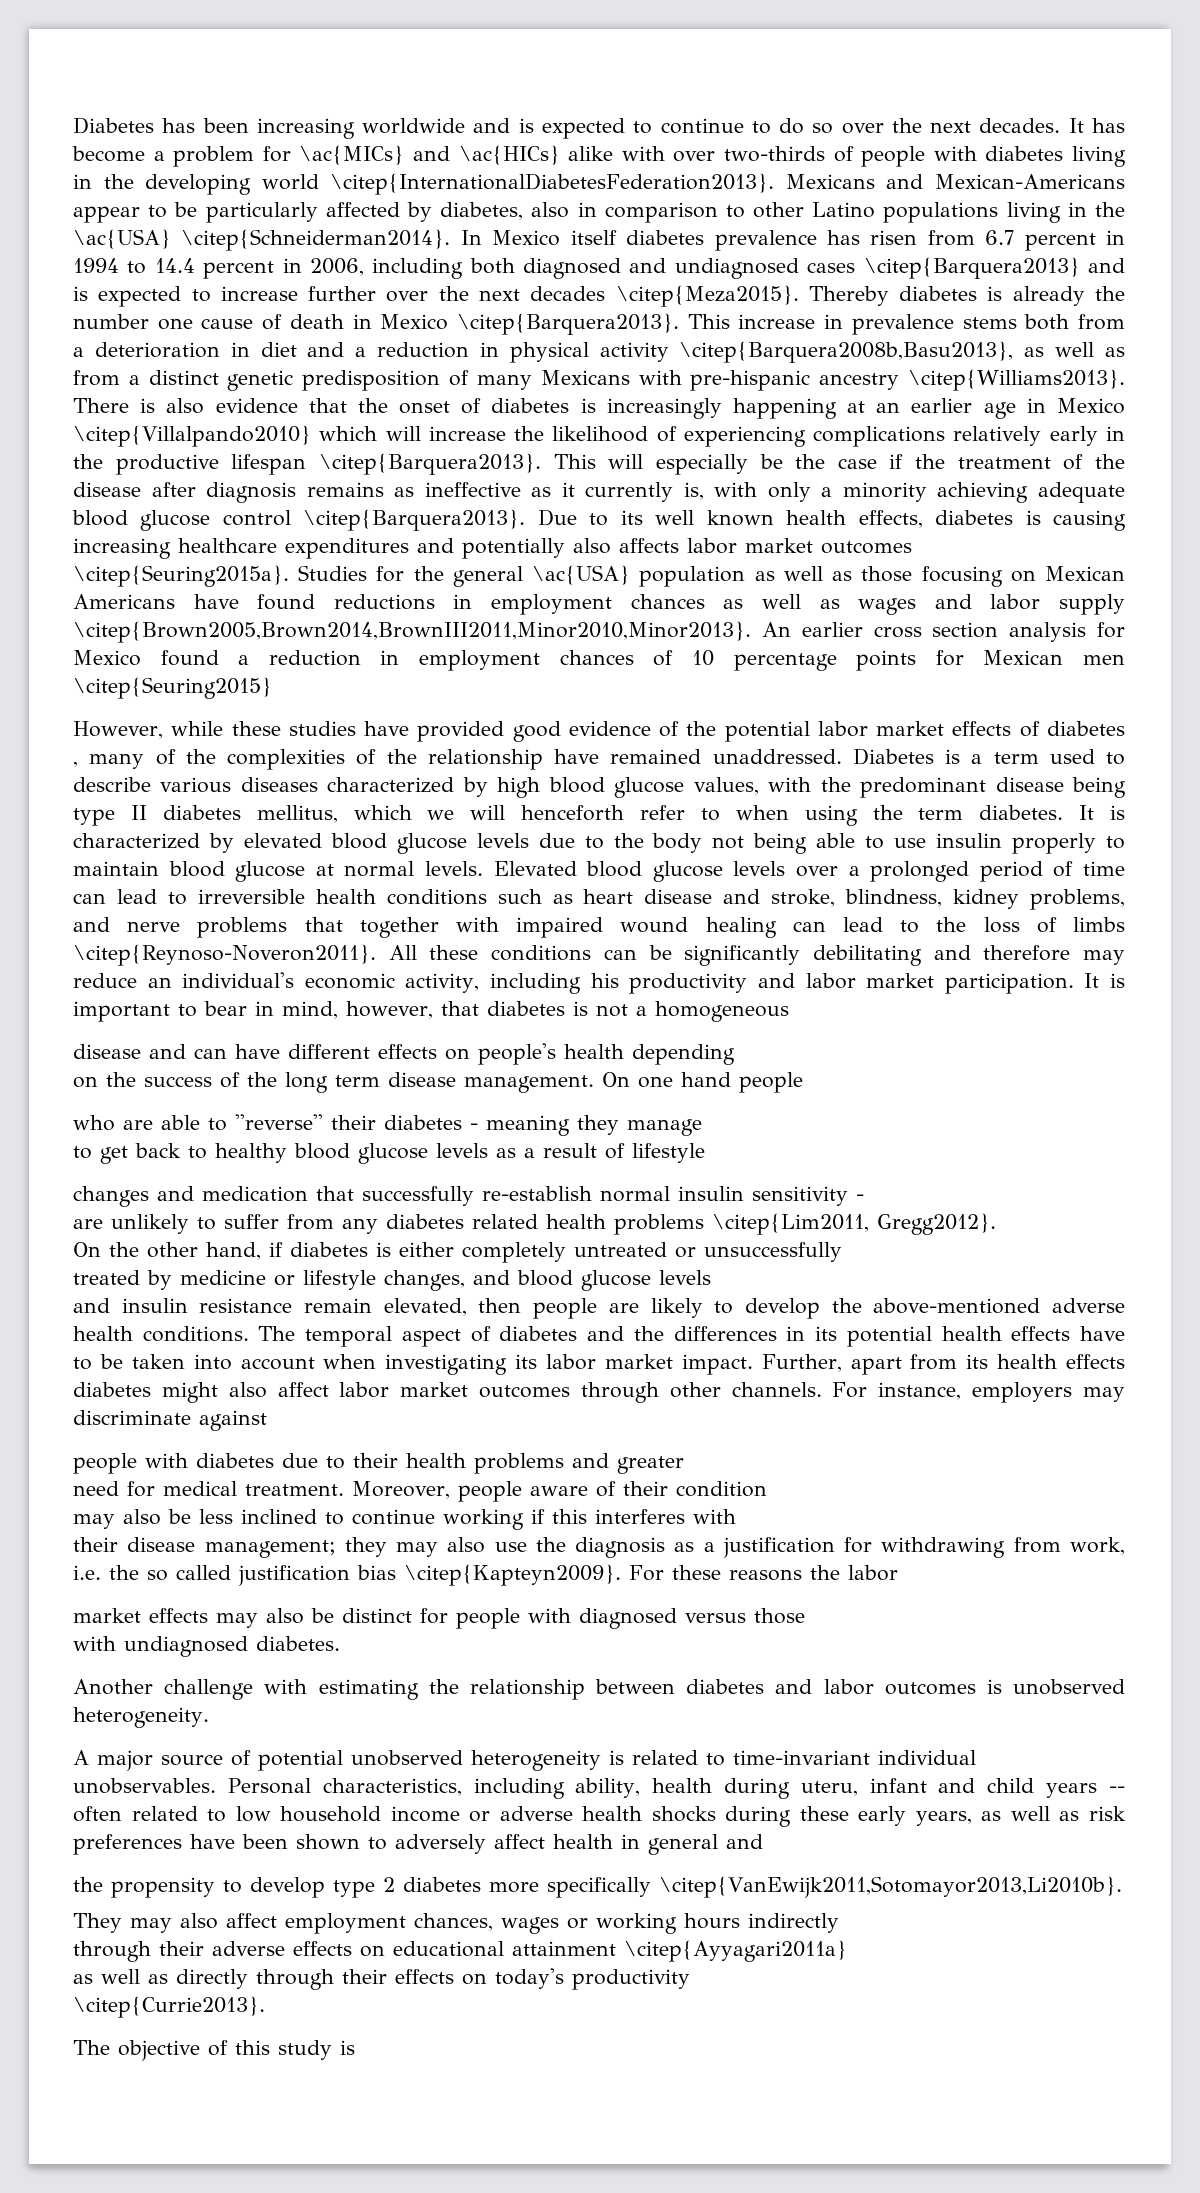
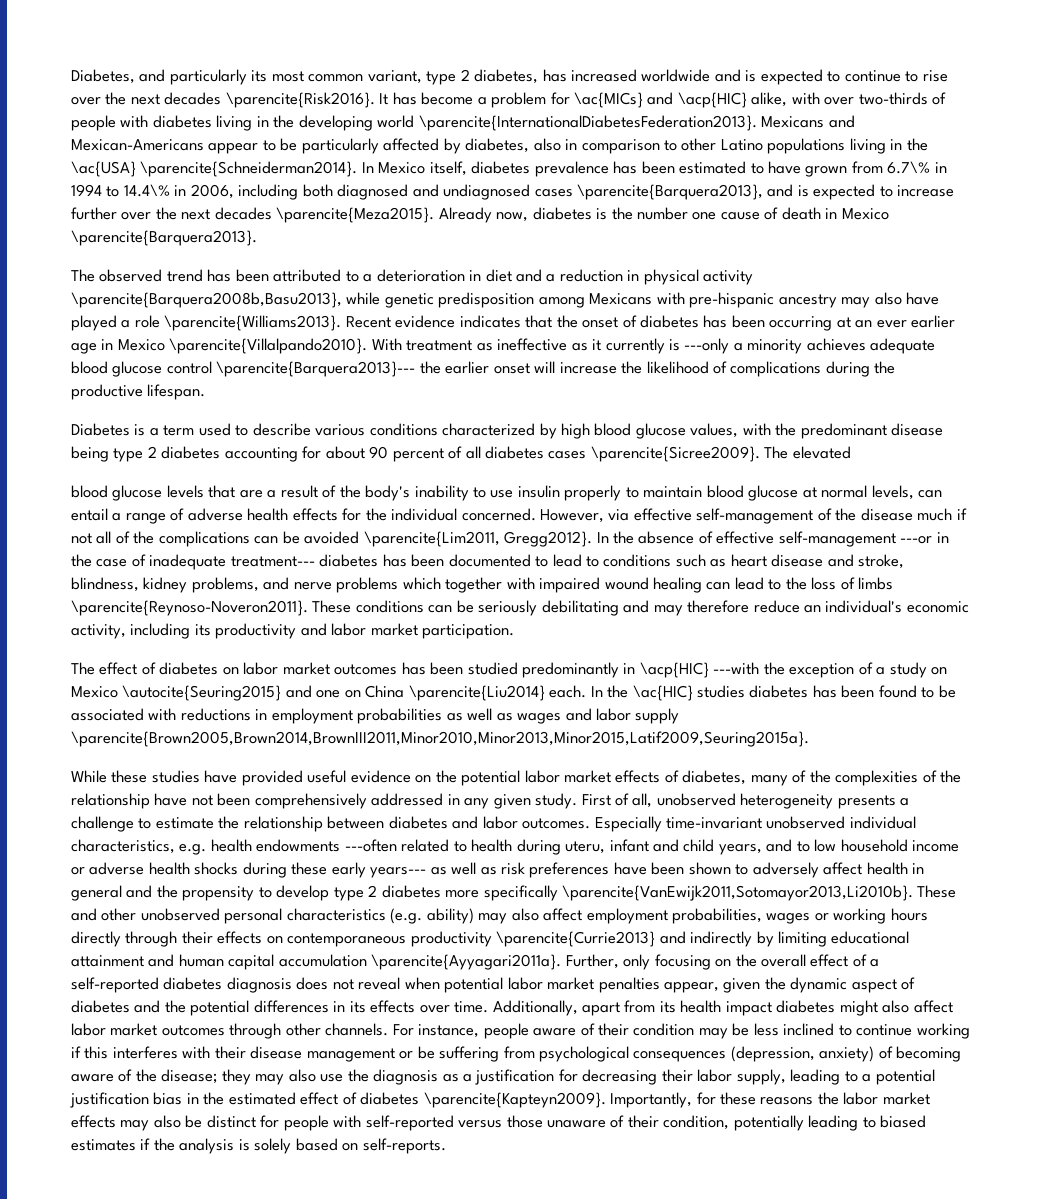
[73,117,355,139] Diabetes has been increasing -> [71,69,638,85] Diabetes, and particularly its most common variant, type 2 diabetes, has increased
[779,118,1061,134] do so over the next decades. -> [922,70,948,82] [71,92,375,108] rise over the next decades \parencite{Risk2016}.
[458,145,614,165] \ac{HICs} alike -> [677,92,788,108] \acp{HIC} alike,
[330,173,775,195] \citep{InternationalDiabetesFederation2013}. -> [418,115,757,131] \parencite{InternationalDiabetesFederation2013}.
[181,229,451,251] \citep{Schneiderman2014}. -> [140,161,358,177] \parencite{Schneiderman2014}.
[570,230,617,245] itself -> [429,161,467,176] itself,
[870,230,1096,251] risen from 6.7 percent -> [641,161,931,177] been estimated to have grown from 6.7\%
[154,258,275,279] 14.4 percent -> [123,184,170,197] 14.4\%
[863,257,1080,279] \citep{Barquera2013} -> [577,184,764,200] \parencite{Barquera2013},
[615,285,1085,307] \citep{Meza2015}. Thereby diabetes is already -> [276,207,608,223] \parencite{Meza2015}. Already now, diabetes is
[457,313,1125,335] \citep{Barquera2013}. This increase in prevalence stems both from -> [71,230,257,246] [71,269,359,282] \parencite{Barquera2013}. // The observed trend has been attributed to
[679,341,1125,363] [73,369,1126,391] [73,398,298,414] \citep{Barquera2008b,Basu2013}, as well as from a distinct genetic predisposition of many Mexicans with pre-hispanic ancestry \citep{Williams2013}. There is also evidence -> [71,292,940,308] [71,315,521,331] \parencite{Barquera2008b,Basu2013}, while genetic predisposition among Mexicans with pre-hispanic ancestry may also have played a role \parencite{Williams2013}. Recent evidence indicates
[580,398,837,419] is increasingly happening -> [703,315,833,331] has been occurring
(901, 407) none -> [876,320,907,328] ever
[73,425,378,447] \citep{Villalpando2010} which -> [169,338,936,354] [71,361,530,377] \parencite{Villalpando2010}. With treatment as ineffective as it currently is ---only a minority achieves adequate blood glucose control \parencite{Barquera2013}--- the earlier onset
[683,426,1126,447] [73,453,1125,475] [73,482,1125,503] [72,509,1126,531] [73,538,912,559] [73,565,1126,587] [73,594,1126,615] [73,621,1126,643] [73,650,1126,671] [73,677,272,699] [73,721,1125,742] [73,749,842,770] experiencing complications relatively early in the productive lifespan \citep{Barquera2013}. This will especially be the case if the treatment of the disease after diagnosis remains as ineffective as it currently is, with only a minority achieving adequate blood glucose control \citep{Barquera2013}. Due to its well known health effects, diabetes is causing increasing healthcare expenditures and potentially also affects labor market outcomes \citep{Seuring2015a}. Studies for the general \ac{USA} population as well as those focusing on Mexican Americans have found reductions in employment chances as well as wages and labor supply \citep{Brown2005,Brown2014,BrownIII2011,Minor2010,Minor2013}. An earlier cross section analysis for Mexico found a reduction in employment chances of 10 percentage points for Mexican men \citep{Seuring2015} // However, while these studies have provided good evidence of the potential labor market effects of diabetes , many of the complexities of the relationship have remained unaddressed. -> [730,361,896,377] [71,384,206,400] complications during the productive lifespan. //
[240,777,318,792] diseases -> [369,423,438,436] conditions
[130,805,1125,826] [73,833,234,853] II diabetes mellitus, which we will henceforth refer to when using the term diabetes. It is characterized by -> [147,446,789,462] 2 diabetes accounting for about 90 percent of all diabetes cases \parencite{Sicree2009}. The
[330,833,856,854] blood glucose levels due to the body not being able -> [71,485,469,501] // blood glucose levels that are a result of the body's inability
[425,861,1126,882] [73,889,376,905] levels. Elevated blood glucose levels over a prolonged period of time can lead to irreversible health -> [871,485,943,500] [71,508,967,524] [71,531,949,547] [71,554,600,570] levels, can entail a range of adverse health effects for the individual concerned. However, via effective self-management of the disease much if not all of the complications can be avoided \parencite{Lim2011, Gregg2012}. In the absence of effective self-management ---or in the case of inadequate treatment--- diabetes has been documented to lead to
[304,917,343,932] that -> [402,577,441,590] which
[73,944,479,966] \citep{Reynoso-Noveron2011}. All these -> [71,600,352,616] \parencite{Reynoso-Noveron2011}. These
[684,945,801,966] significantly -> [478,600,538,616] seriously
[983,945,1126,965] therefore may -> [653,600,750,616] may therefore
[590,973,619,988] his -> [194,624,211,636] its
[1084,973,1125,988] [73,1001,789,1022] [73,1043,735,1065] [73,1072,803,1093] [73,1114,702,1136] [73,1143,705,1164] [73,1186,864,1207] [73,1213,996,1235] [73,1242,842,1263] [73,1270,711,1291] [73,1298,1126,1319] [73,1326,1126,1347] [73,1354,1125,1375] [73,1382,1125,1403] [73,1410,267,1431] [73,1453,684,1474] [73,1481,767,1502] [73,1509,736,1530] [73,1537,1125,1558] [73,1564,898,1586] [73,1608,805,1629] [73,1636,340,1657] [73,1679,419,1700] It is important to bear in mind, however, that diabetes is not a homogeneous // disease and can have different effects on people's health depending // on the success of the long term disease management. On one hand people // who are able to ''reverse'' their diabetes - meaning they manage // to get back to healthy blood glucose levels as a result of lifestyle // changes and medication that successfully re-establish normal insulin sensitivity - // are unlikely to suffer from any diabetes related health problems \citep{Lim2011, Gregg2012}. // On the other hand, if diabetes is either completely untreated or unsuccessfully // treated by medicine or lifestyle changes, and blood glucose levels // and insulin resistance remain elevated, then people are likely to develop the above-mentioned adverse health conditions. The temporal aspect of diabetes and the differences in its potential health effects have to be taken into account when investigating its labor market impact. Further, apart from its health effects diabetes might also affect labor market outcomes through other channels. For instance, employers may discriminate against // people with diabetes due to their health problems and greater // need for medical treatment. Moreover, people aware of their condition // may also be less inclined to continue working if this interferes with // their disease management; they may also use the diagnosis as a justification for withdrawing from work, i.e. the so called justification bias \citep{Kapteyn2009}. For these reasons the labor // market effects may also be distinct for people with diagnosed versus those // with undiagnosed diabetes. // Another challenge with estimating -> [71,662,948,678] [71,685,956,701] [71,708,680,724] [71,731,809,747] [71,770,962,786] [71,793,910,809] [71,816,214,832] // The effect of diabetes on labor market outcomes has been studied predominantly in \acp{HIC} ---with the exception of a study on Mexico \autocite{Seuring2015} and one on China \parencite{Liu2014} each. In the \ac{HIC} studies diabetes has been found to be associated with reductions in employment probabilities as well as wages and labor supply \parencite{Brown2005,Brown2014,BrownIII2011,Minor2010,Minor2013,Minor2015,Latif2009,Seuring2015a}. // While these studies have provided useful evidence on the potential labor market effects of diabetes, many of the complexities of the relationship have not been comprehensively addressed in any given study. First of all, unobserved heterogeneity presents a challenge to estimate
[884,1679,1125,1695] [73,1707,209,1728] [73,1750,976,1771] [73,1778,641,1799] outcomes is unobserved heterogeneity. // A major source of potential unobserved heterogeneity is related to time-invariant individual unobservables. Personal characteristics, including ability, -> [522,816,916,832] [71,839,467,855] outcomes. Especially time-invariant unobserved individual characteristics, e.g. health endowments ---often related to
[1046,1783,1126,1798] [73,1806,198,1822] years -- often related -> [718,839,793,855] years, and
[915,1811,972,1826] years, -> [370,867,427,878] years---
(763, 1841) // -> (153, 891) none
[659,1876,1122,1898] [73,1913,122,1933] \citep{VanEwijk2011,Sotomayor2013,Li2010b}. // They -> [562,885,957,901] [71,908,474,924] \parencite{VanEwijk2011,Sotomayor2013,Li2010b}. These and other unobserved personal characteristics (e.g. ability)
[414,1913,493,1931] chances, -> [672,908,763,924] probabilities,
[748,1913,839,1933] [73,1940,847,1962] [73,1969,168,1984] indirectly // through their adverse effects on educational attainment \citep{Ayyagari2011a} // as well as -> (928, 914) none
[495,1968,690,1990] [73,1996,265,2018] [73,2040,355,2061] today's productivity // \citep{Currie2013}. // The objective of this study is -> [287,931,910,947] [71,954,880,970] [71,977,916,993] [71,1000,953,1016] [71,1023,970,1039] [71,1046,962,1062] [71,1069,935,1085] [70,1092,930,1108] [71,1115,927,1131] [71,1138,446,1154] contemporaneous productivity \parencite{Currie2013} and indirectly by limiting educational attainment and human capital accumulation \parencite{Ayyagari2011a}. Further, only focusing on the overall effect of a self-reported diabetes diagnosis does not reveal when potential labor market penalties appear, given the dynamic aspect of diabetes and the potential differences in its effects over time. Additionally, apart from its health impact diabetes might also affect labor market outcomes through other channels. For instance, people aware of their condition may be less inclined to continue working if this interferes with their disease management or be suffering from psychological consequences (depression, anxiety) of becoming aware of the disease; they may also use the diagnosis as a justification for decreasing their labor supply, leading to a potential justification bias in the estimated effect of diabetes \parencite{Kapteyn2009}. Importantly, for these reasons the labor market effects may also be distinct for people with self-reported versus those unaware of their condition, potentially leading to biased estimates if the analysis is solely based on self-reports.

